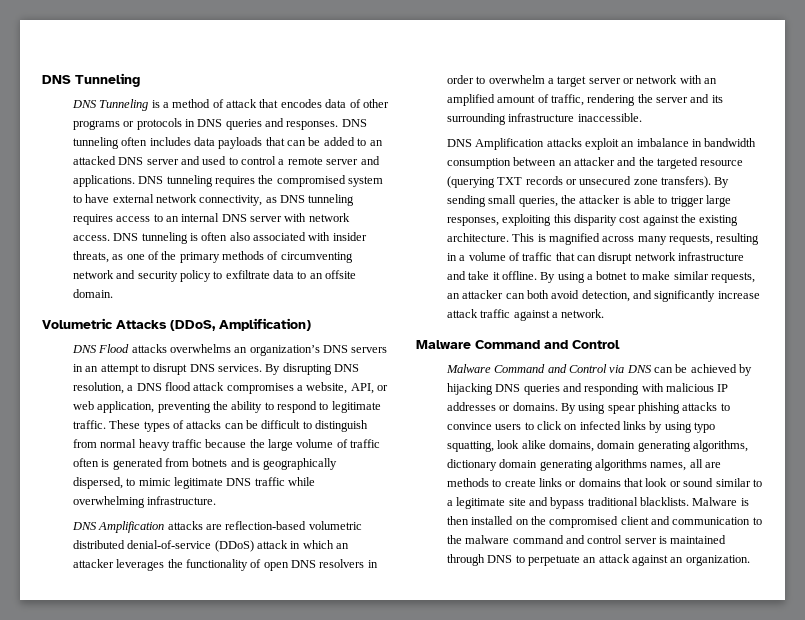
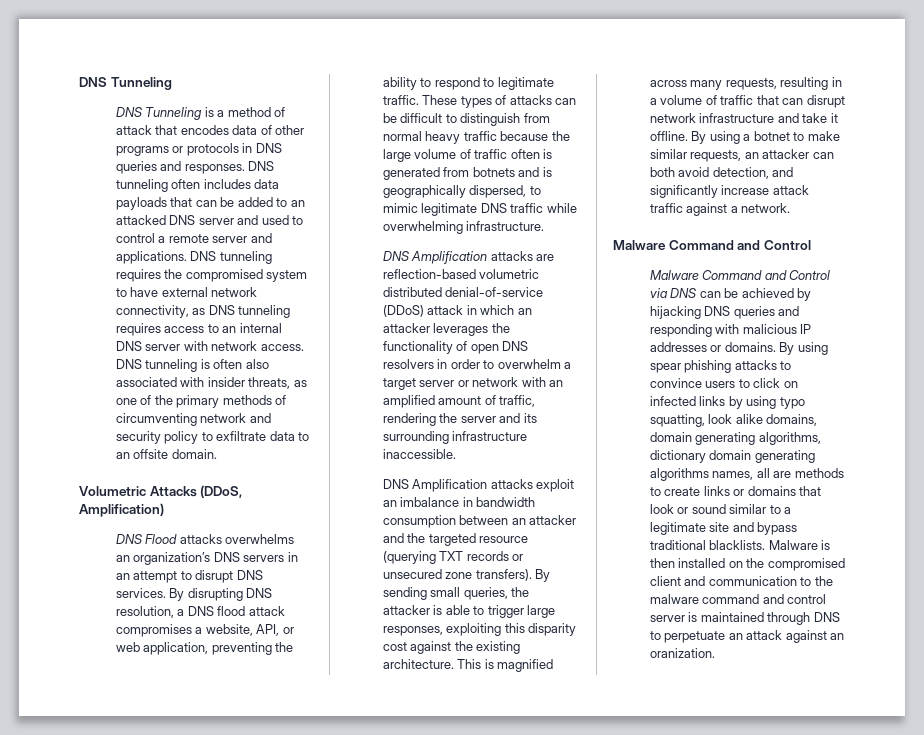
[685,555,750,566] organization. -> [649,648,715,658] oranization.

